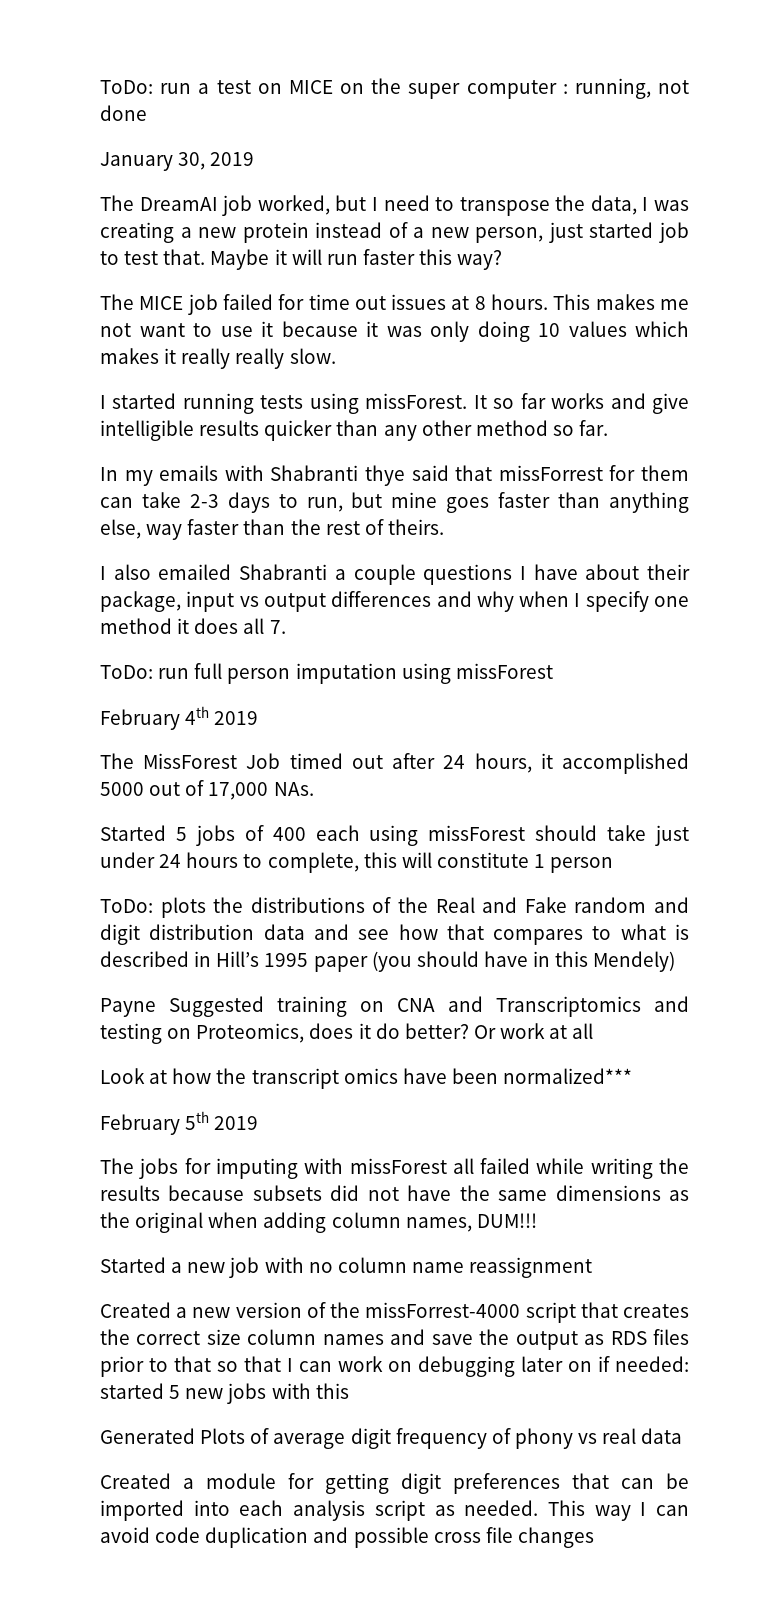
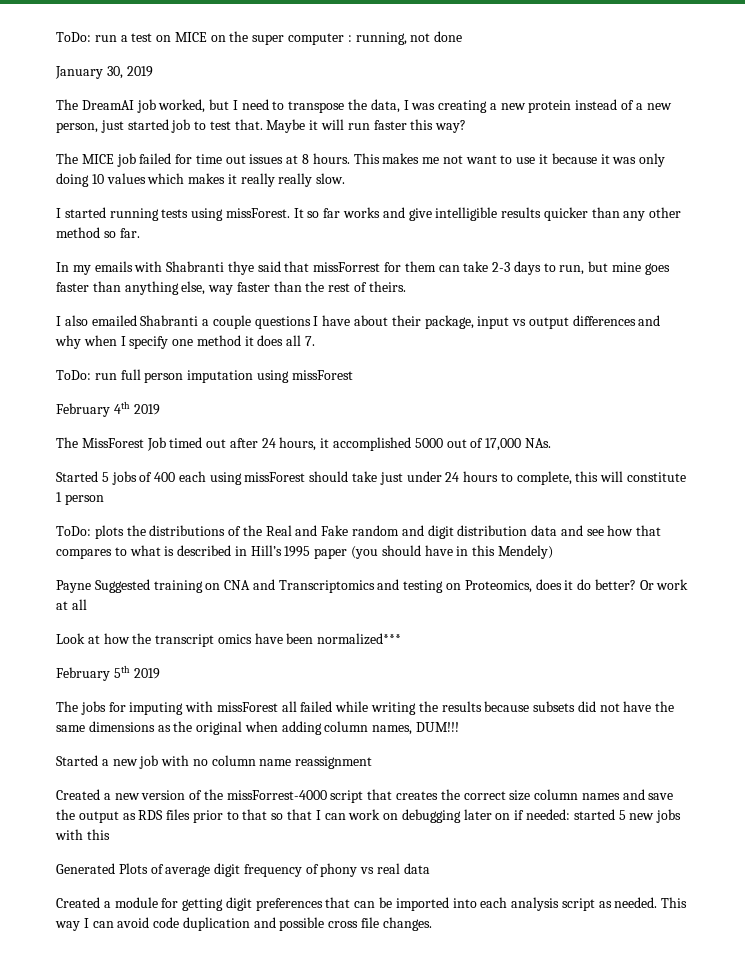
[517,1527,594,1548] changes -> [382,917,432,931] changes.

